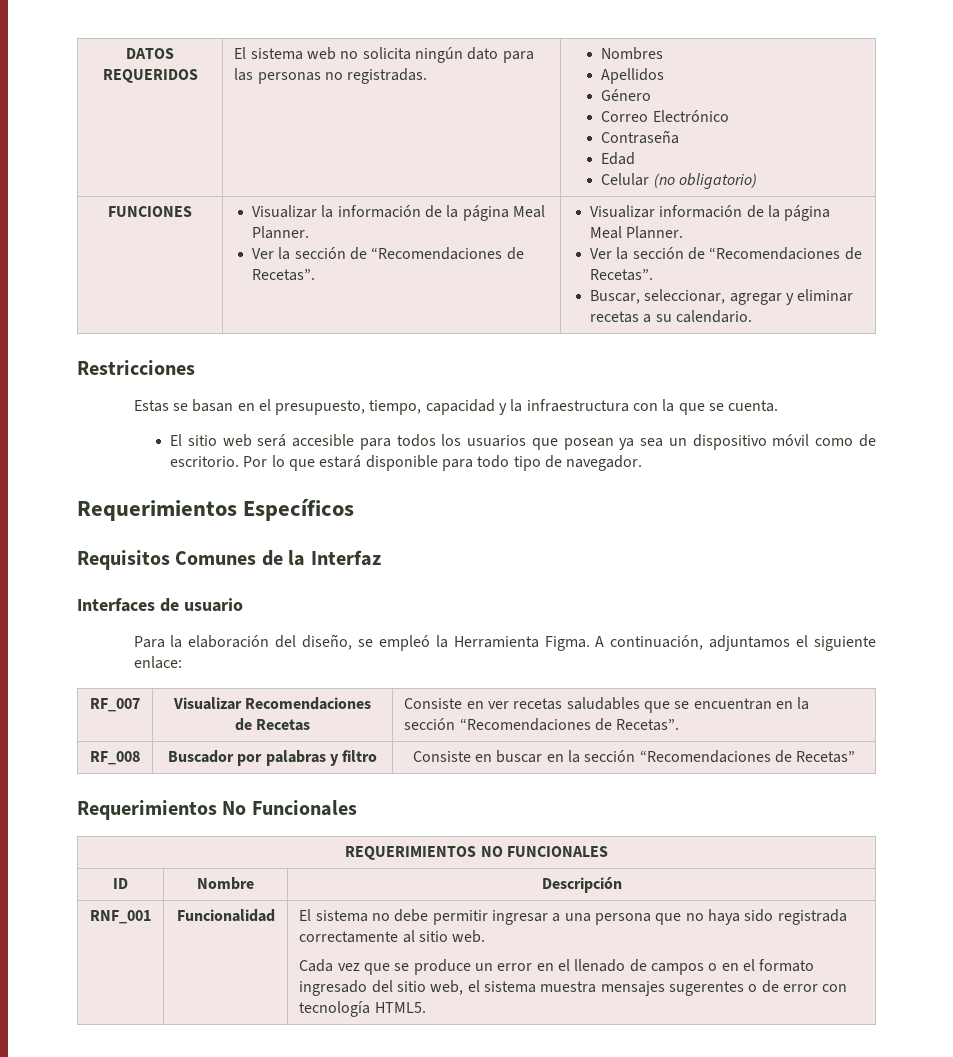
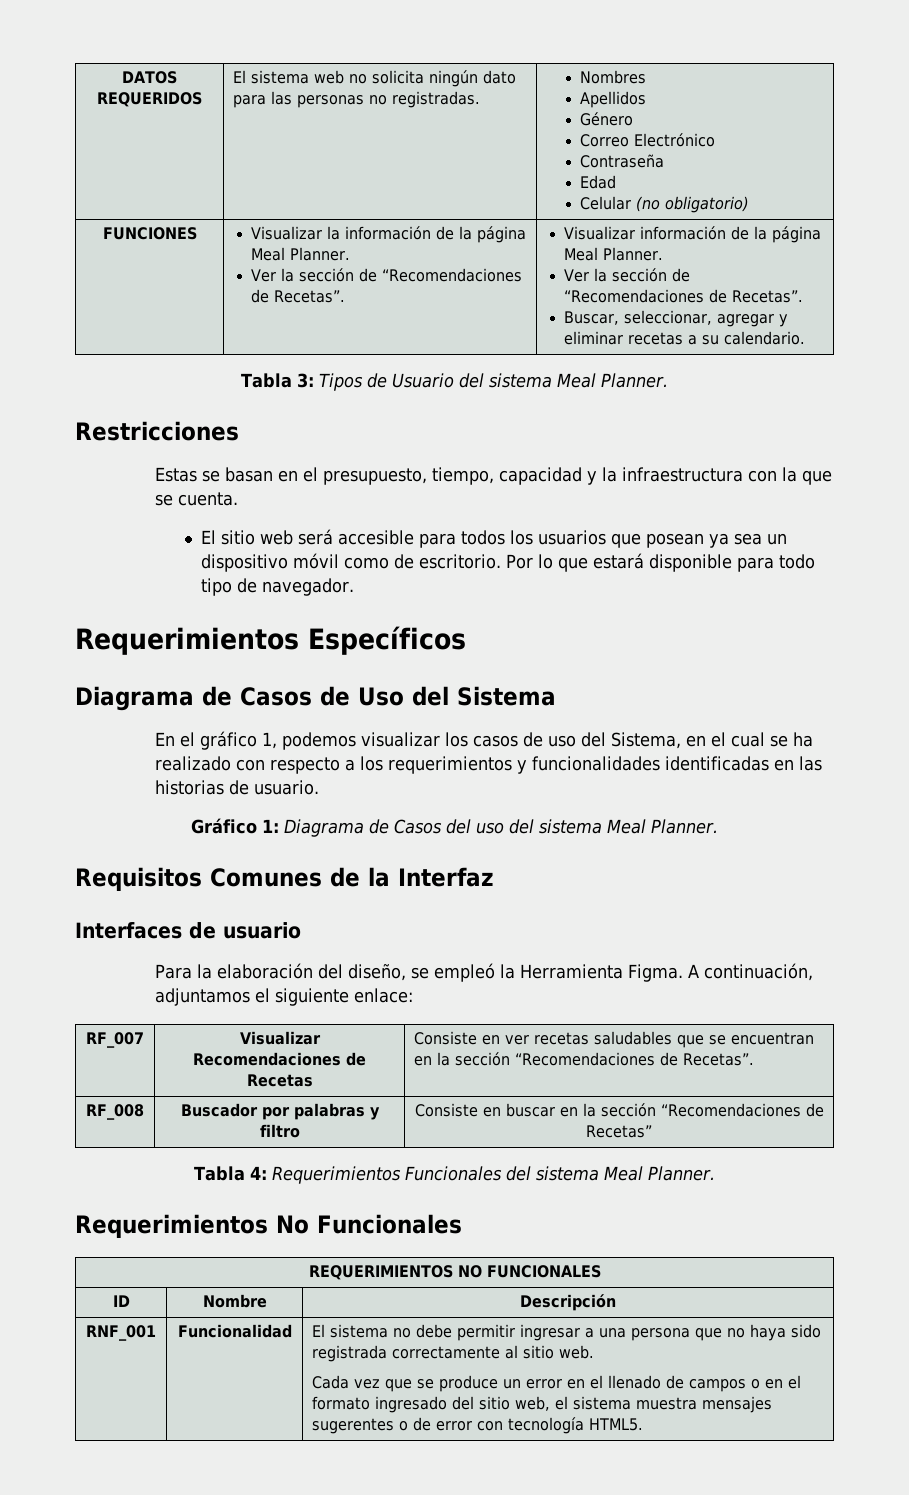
(752, 316) none -> [241,373,668,391] // Tabla 3: Tipos de Usuario del sistema Meal Planner.
(355, 510) none -> [75,686,556,711] [154,731,813,750] [154,756,822,774] [154,780,319,795] [191,818,719,837] // Diagrama de Casos de Uso del Sistema // En el gráfico 1, podemos visualizar los casos de uso del Sistema, en el cual se ha realizado con respecto a los requerimientos y funcionalidades identificadas en las historias de usuario. // Gráfico 1: Diagrama de Casos del uso del sistema Meal Planner.
(856, 757) none -> [194,1166,715,1184] // Tabla 4: Requerimientos Funcionales del sistema Meal Planner.

